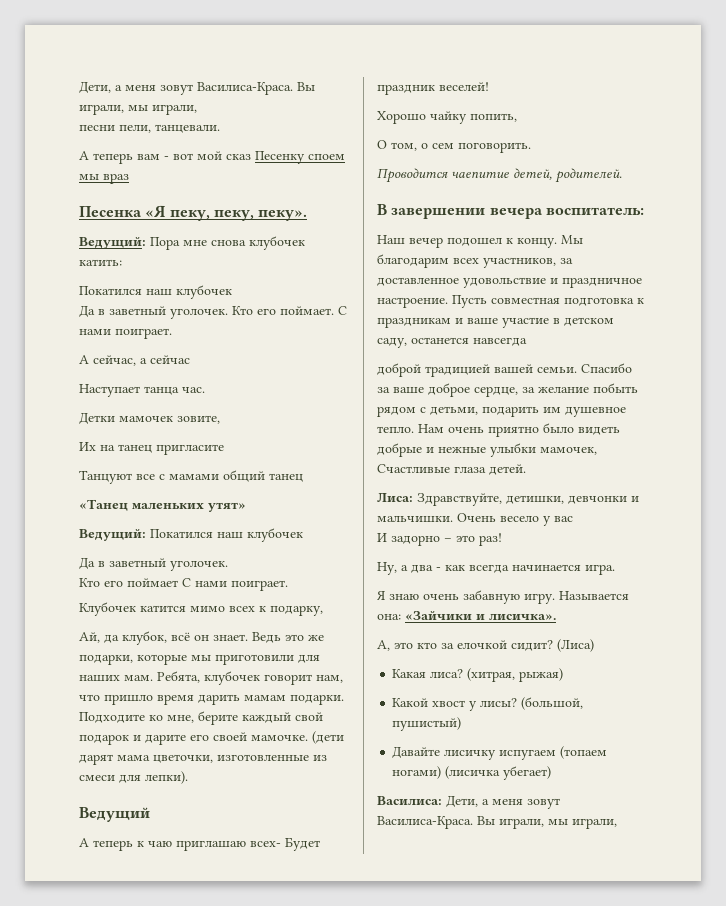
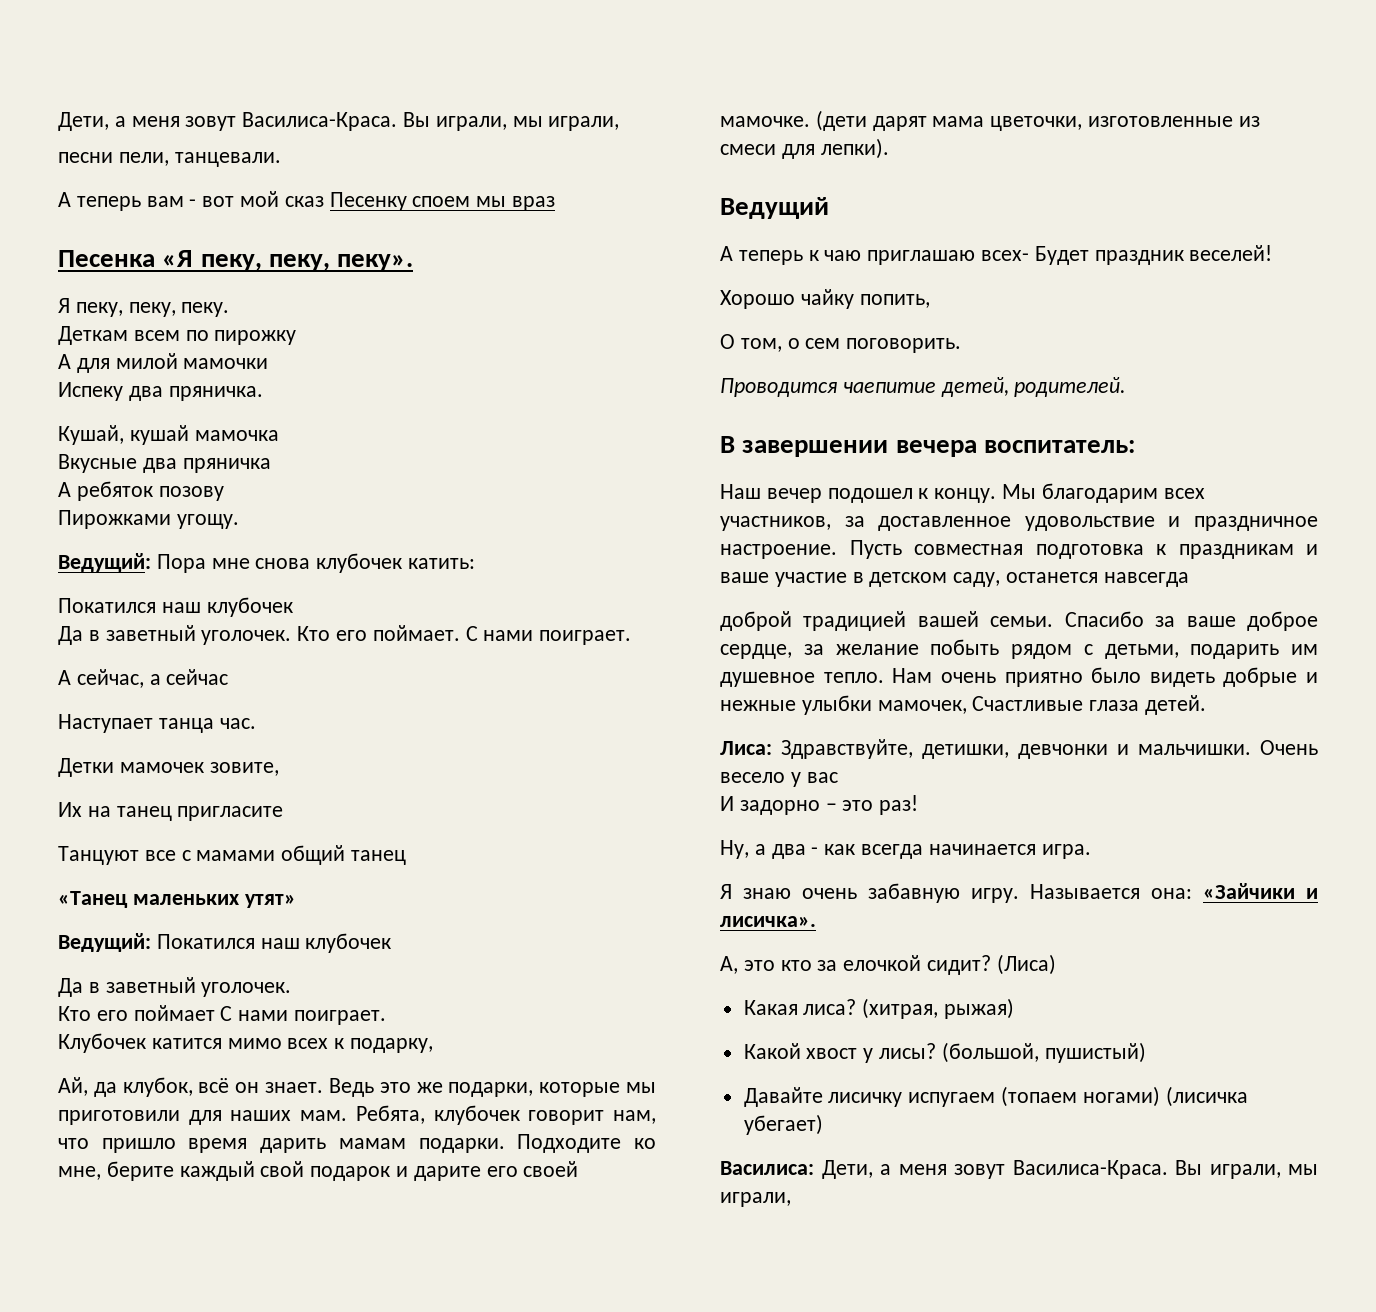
(308, 215) none -> [58,298,230,317] [58,326,297,345] [58,353,269,373] [58,382,263,401] [58,425,279,445] [58,454,271,473] [58,481,224,501] [58,510,239,529] // Я пеку, пеку, пеку. // Деткам всем по пирожку // А для милой мамочки // Испеку два пряничка. // Кушай, кушай мамочка // Вкусные два пряничка // А ребяток позову // Пирожками угощу.

